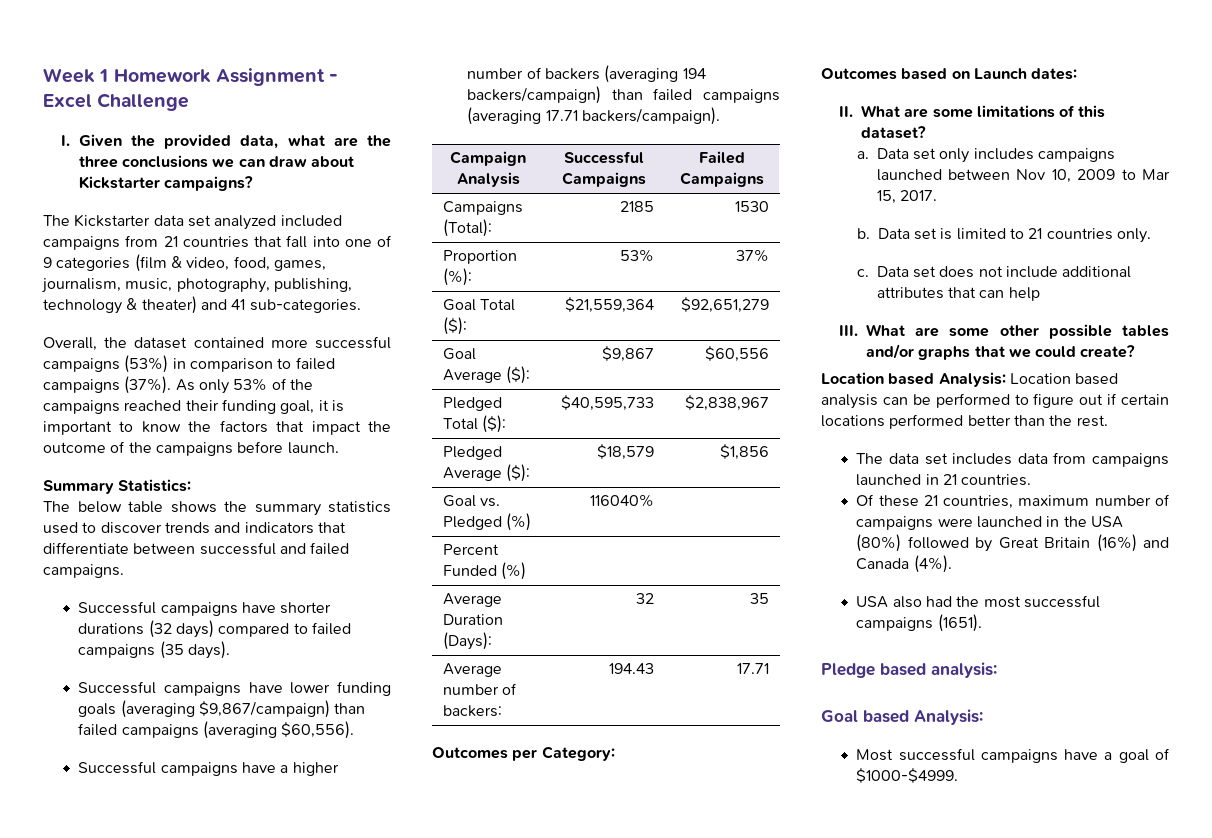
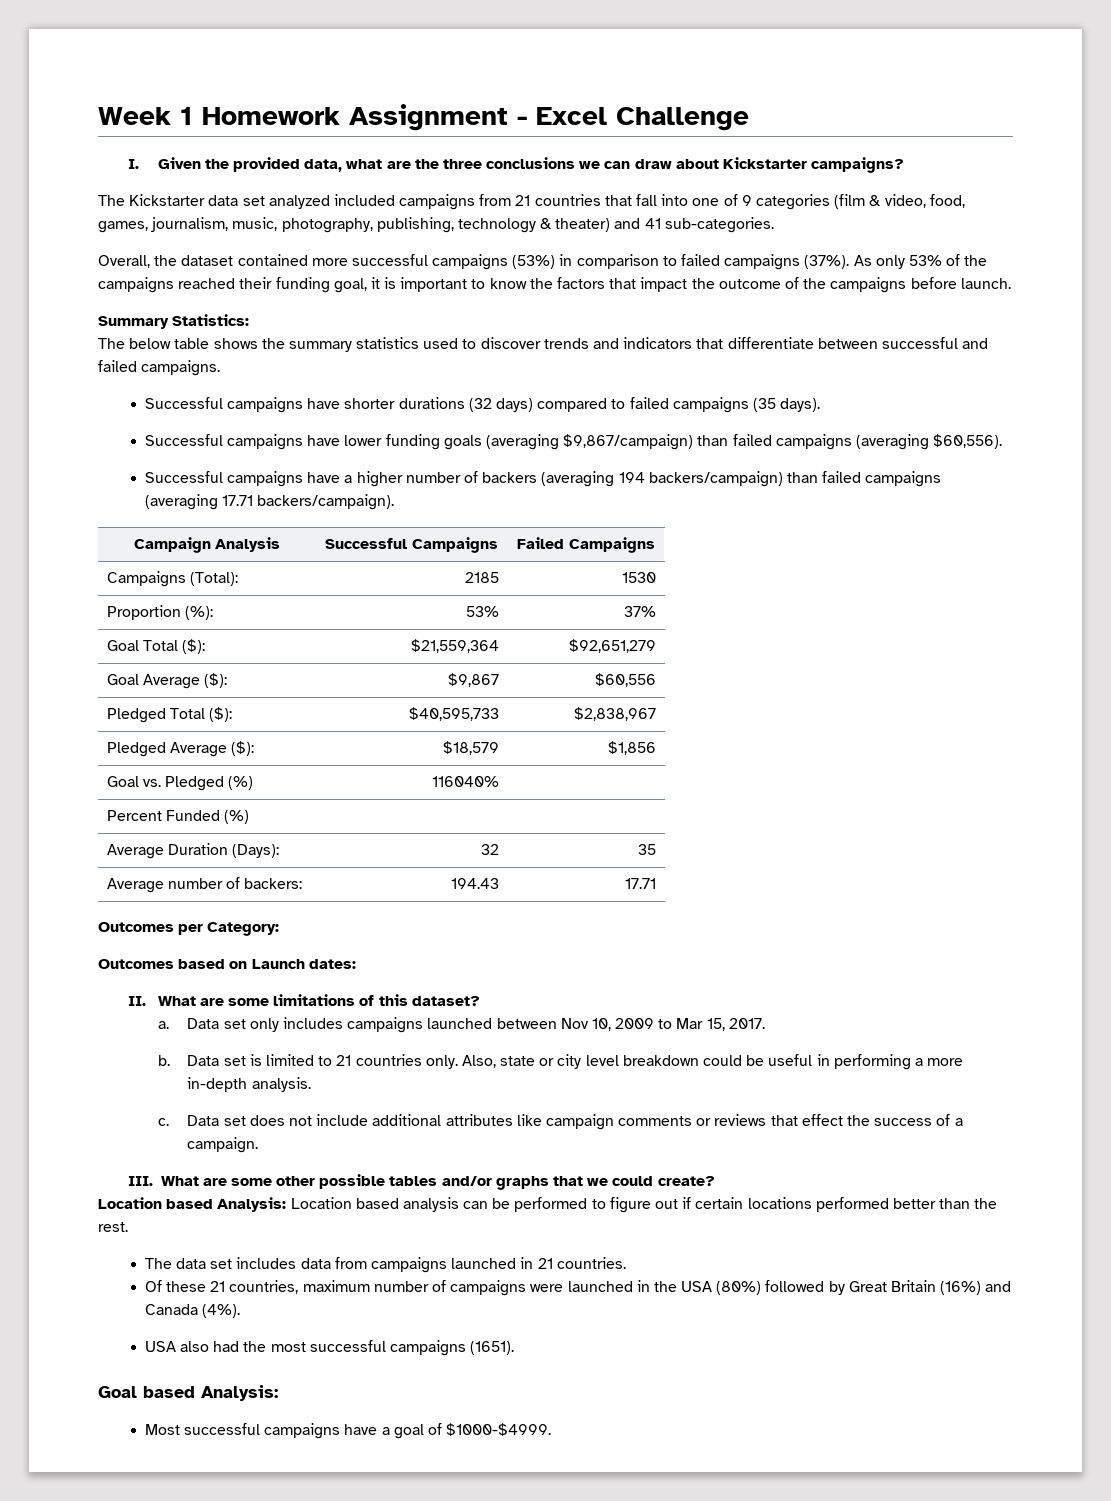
(1151, 235) none -> [461,1054,964,1070] [187,1077,311,1092] Also, state or city level breakdown could be useful in performing a more in-depth analysis.
[948,287,1040,301] that can help -> [516,1114,963,1130] [187,1137,259,1153] like campaign comments or reviews that effect the success of a campaign.
[821,662,997,678] // Pledge based analysis: -> (515, 1348) none

